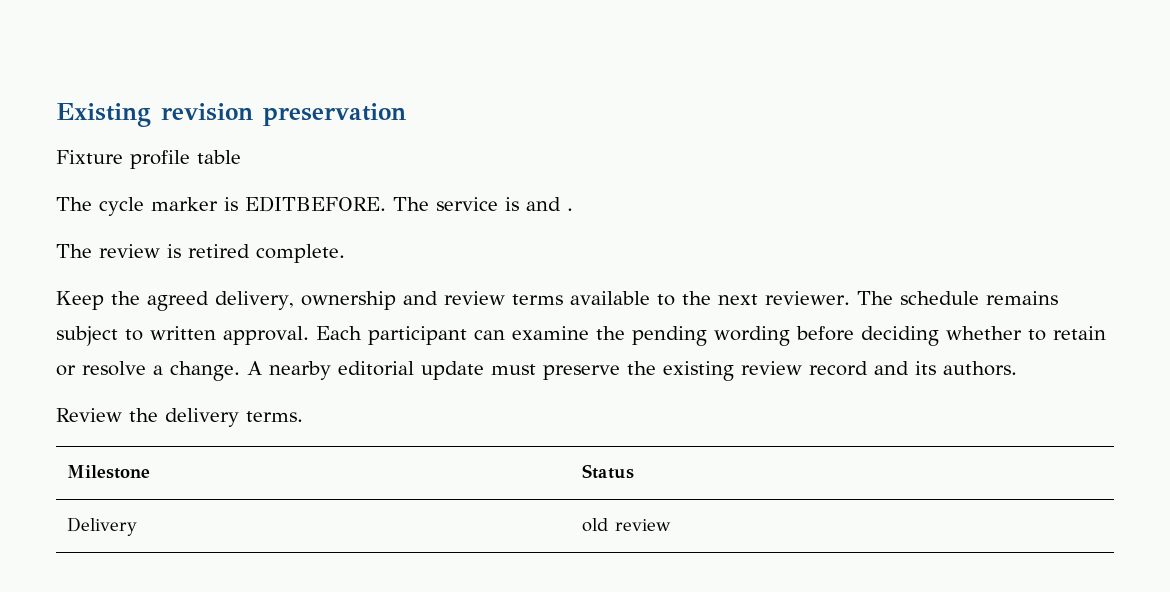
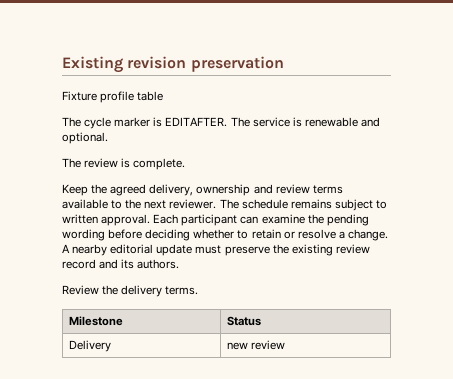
[245,196,386,212] EDITBEFORE. -> [165,117,228,127] EDITAFTER.
[526,197,573,211] and . -> [304,117,380,127] [62,132,108,144] renewable and optional.
[188,244,250,258] retired -> (131, 163) none
[581,518,608,532] old -> [226,342,248,350] new

